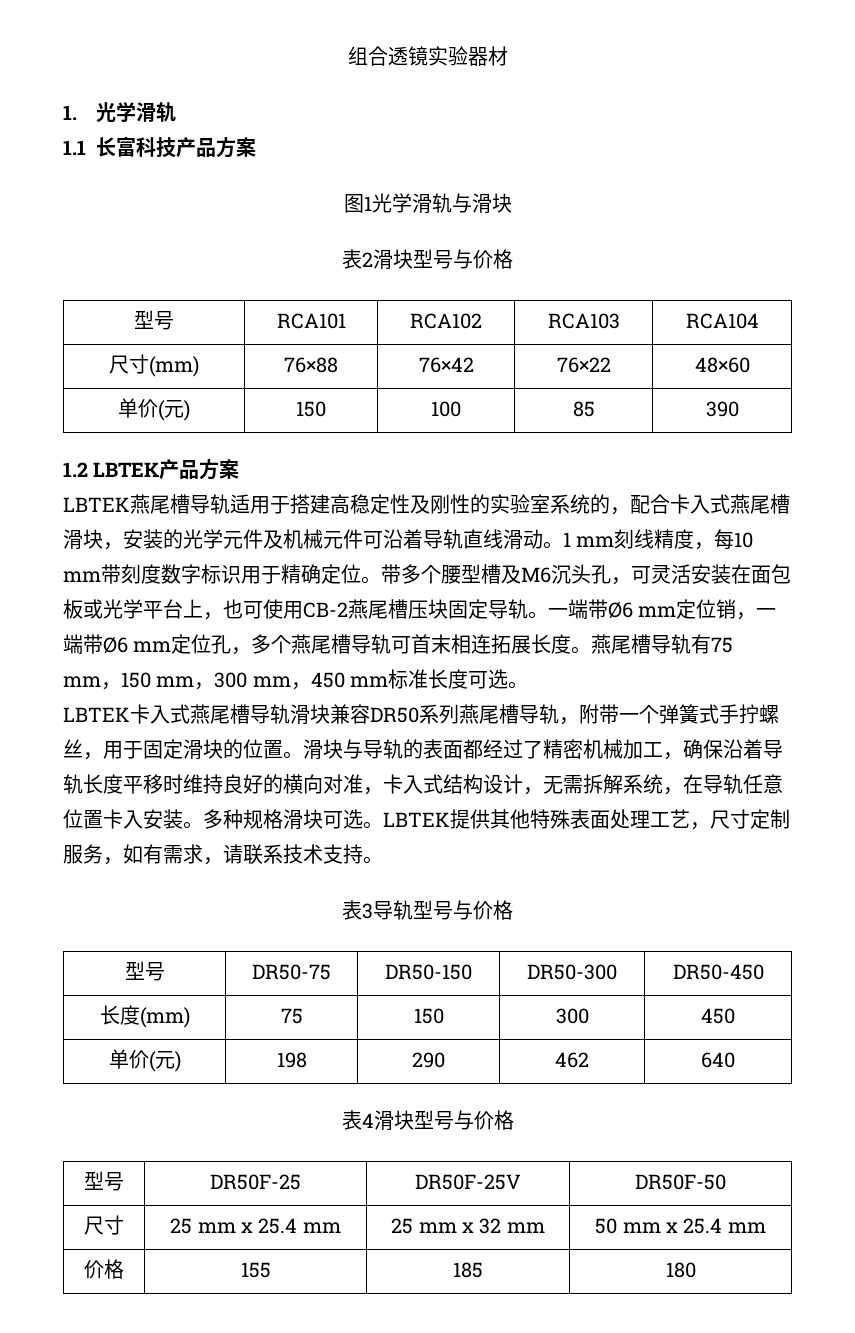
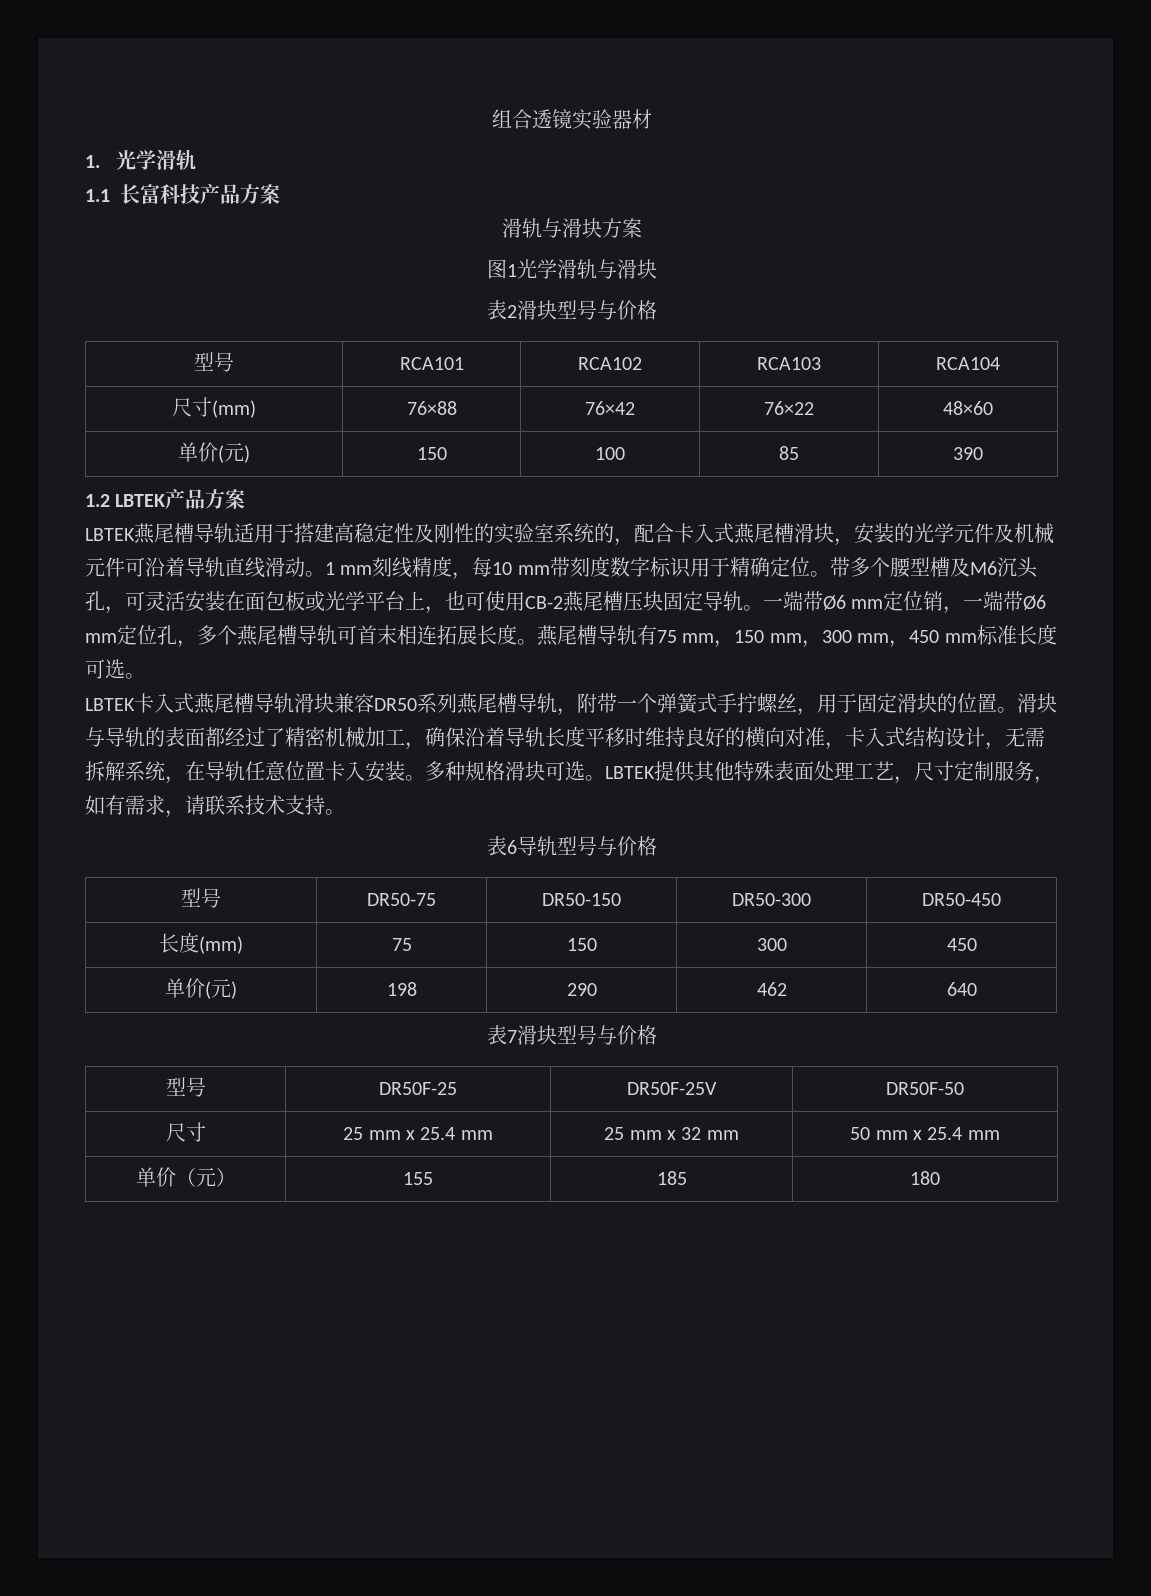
(257, 147) none -> [501,218,642,238] // 滑轨与滑块方案
[362,903,373,919] 3 -> [506,840,517,854] 6
[361,1113,374,1128] 4 -> [506,1030,517,1043] 7
[84,1259,124,1279] 价格 -> [135,1167,236,1187] 单价（元）

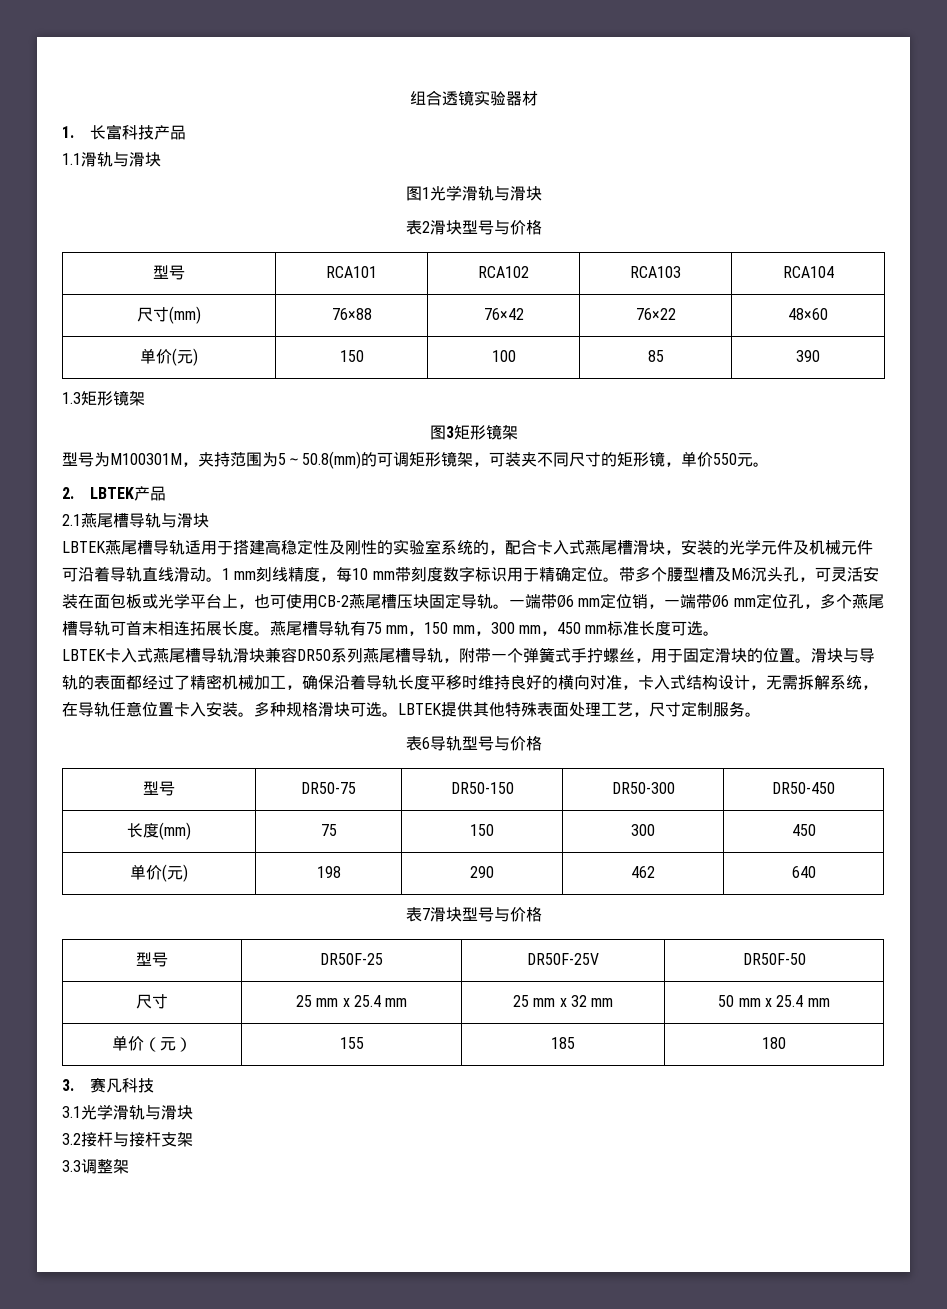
[115,149,196,170] [85,189,110,202] 光学滑轨 // 1.1 -> (74, 132) none
[240,184,280,204] [501,218,642,238] 方案 // 滑轨与滑块方案 -> [62,152,161,167] // 1.1滑轨与滑块
[85,489,246,509] 1.2 LBTEK产品方案 -> [62,390,145,406] [429,424,518,440] [62,451,769,469] [62,486,166,501] [62,513,209,528] 1.3矩形镜架 // 图3矩形镜架 // 型号为M100301M，夹持范围为5～50.8(mm)的可调矩形镜架，可装夹不同尺寸的矩形镜，单价550元。 // 2. LBTEK产品 // 2.1燕尾槽导轨与滑块
[1034,776,1054,784] [85,795,325,818] ，如有需求，请联系技术支持 -> (745, 709) none
(940, 1178) none -> [62,1077,154,1093] [62,1104,193,1120] [62,1132,193,1147] [62,1159,129,1174] // 3.赛凡科技 // 3.1光学滑轨与滑块 // 3.2接杆与接杆支架 // 3.3调整架

